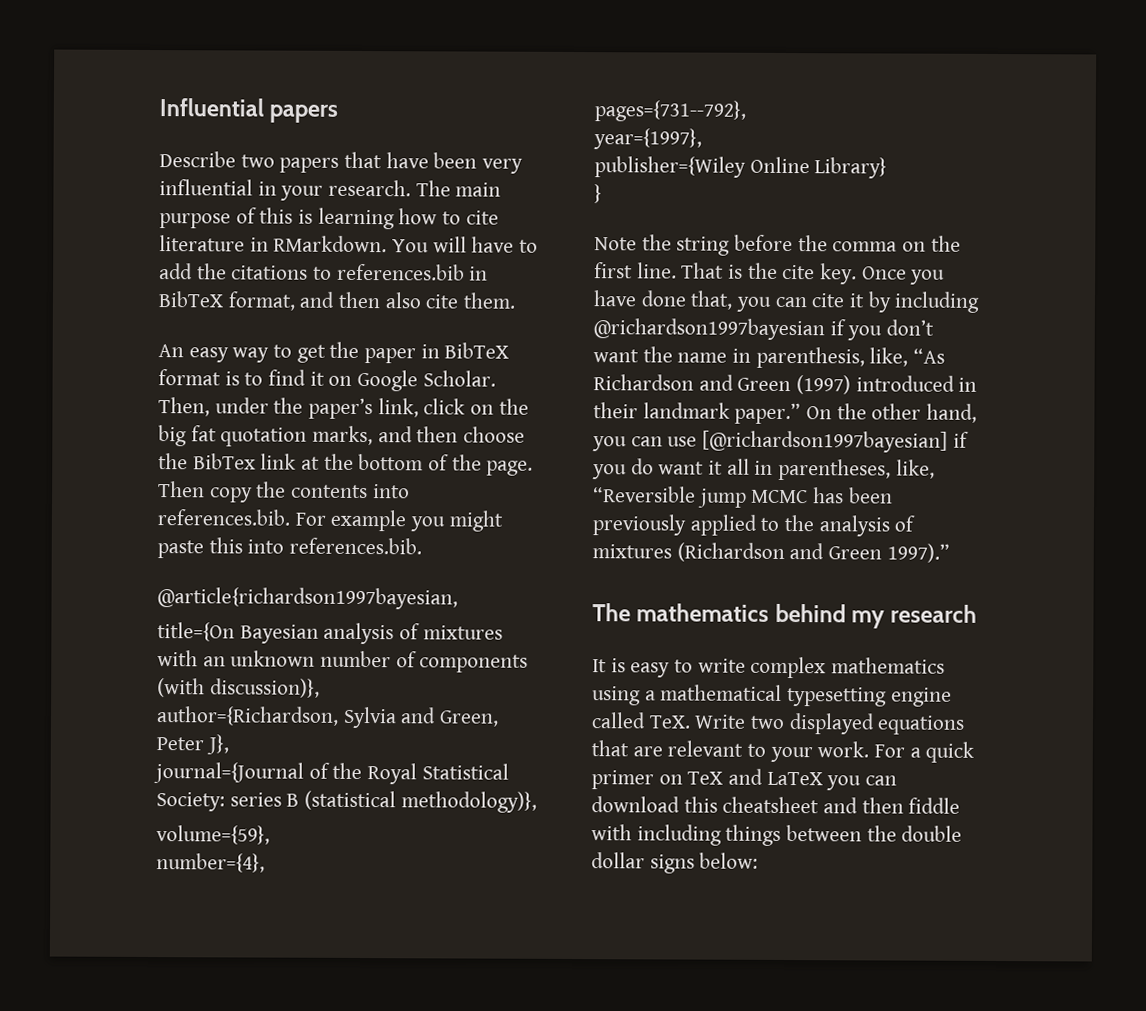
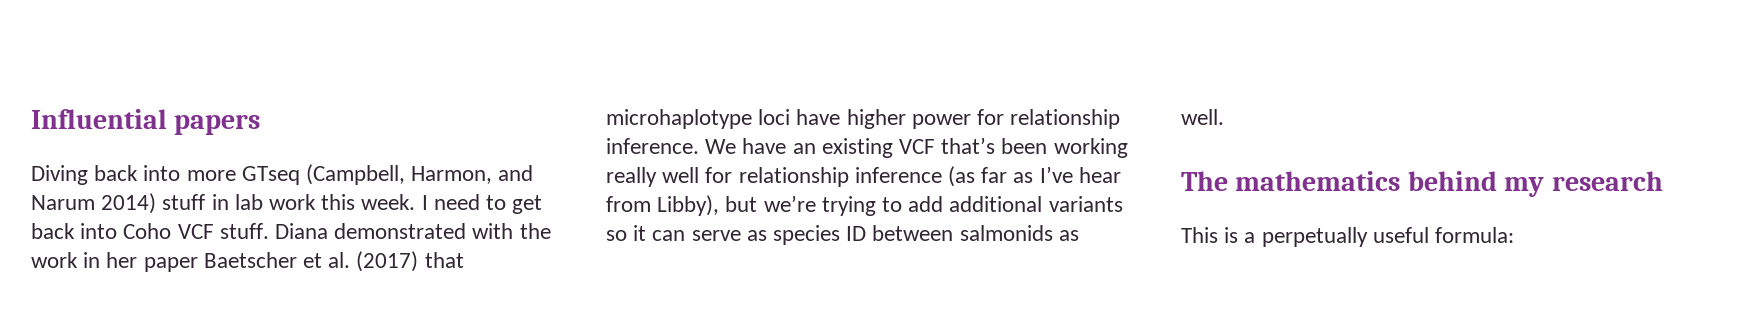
[159,151,524,174] [159,179,502,201] [159,207,499,230] [159,235,539,253] [159,263,489,281] [158,291,517,311] [158,341,510,364] [158,369,496,392] [158,397,529,420] [158,425,526,447] [158,453,534,476] [158,481,410,503] [157,509,503,532] [157,537,423,559] [157,587,458,610] [157,622,503,645] [157,650,529,673] [157,678,320,698] [156,706,500,729] [156,734,229,755] [153,762,509,785] [156,790,537,813] [156,825,270,845] [156,853,265,873] [594,100,746,122] [593,128,702,150] [594,156,888,179] [594,184,602,204] [594,234,961,256] [594,262,946,285] [593,290,981,313] [593,318,935,341] [593,346,946,369] [593,374,978,395] [593,402,978,425] [592,430,969,453] [592,458,935,481] [593,486,893,508] [592,514,916,537] [592,542,950,563] Describe two papers that have been very influential in your research. The main purpose of this is learning how to cite literature in RMarkdown. You will have to add the citations to references.bib in BibTeX format, and then also cite them. // An easy way to get the paper in BibTeX format is to find it on Google Scholar. Then, under the paper’s link, click on the big fat quotation marks, and then choose the BibTex link at the bottom of the page. Then copy the contents into references.bib. For example you might paste this into references.bib. // @article{richardson1997bayesian, // title={On Bayesian analysis of mixtures with an unknown number of components (with discussion)}, // author={Richardson, Sylvia and Green, Peter J}, // journal={Journal of the Royal Statistical Society: series B (statistical methodology)}, // volume={59}, // number={4}, // pages={731--792}, // year={1997}, // publisher={Wiley Online Library} // } // Note the string before the comma on the first line. That is the cite key. Once you have done that, you can cite it by including @richardson1997bayesian if you don’t want the name in parenthesis, like, “As Richardson and Green (1997) introduced in their landmark paper.” On the other hand, you can use [@richardson1997bayesian] if you do want it all in parentheses, like, “Reversible jump MCMC has been previously applied to the analysis of mixtures (Richardson and Green 1997).” -> [31,164,534,185] [31,193,543,214] [31,223,551,239] [31,251,464,272] [606,109,1121,129] [606,137,1128,158] [606,166,1121,187] [606,195,1123,216] [606,225,1079,245] [1181,109,1224,125] Diving back into more GTseq (Campbell, Harmon, and Narum 2014) stuff in lab work this week. I need to get back into Coho VCF stuff. Diana demonstrated with the work in her paper Baetscher et al. (2017) that microhaplotype loci have higher power for relationship inference. We have an existing VCF that’s been working really well for relationship inference (as far as I’ve hear from Libby), but we’re trying to add additional variants so it can serve as species ID between salmonids as well.
[592,656,946,679] [592,684,952,707] [591,712,966,735] [591,740,975,763] [591,768,898,791] [591,796,961,814] [591,824,963,846] [591,852,759,874] It is easy to write complex mathematics using a mathematical typesetting engine called TeX. Write two displayed equations that are relevant to your work. For a quick primer on TeX and LaTeX you can download this cheatsheet and then fiddle with including things between the double dollar signs below: -> [1181,227,1515,247] This is a perpetually useful formula:

